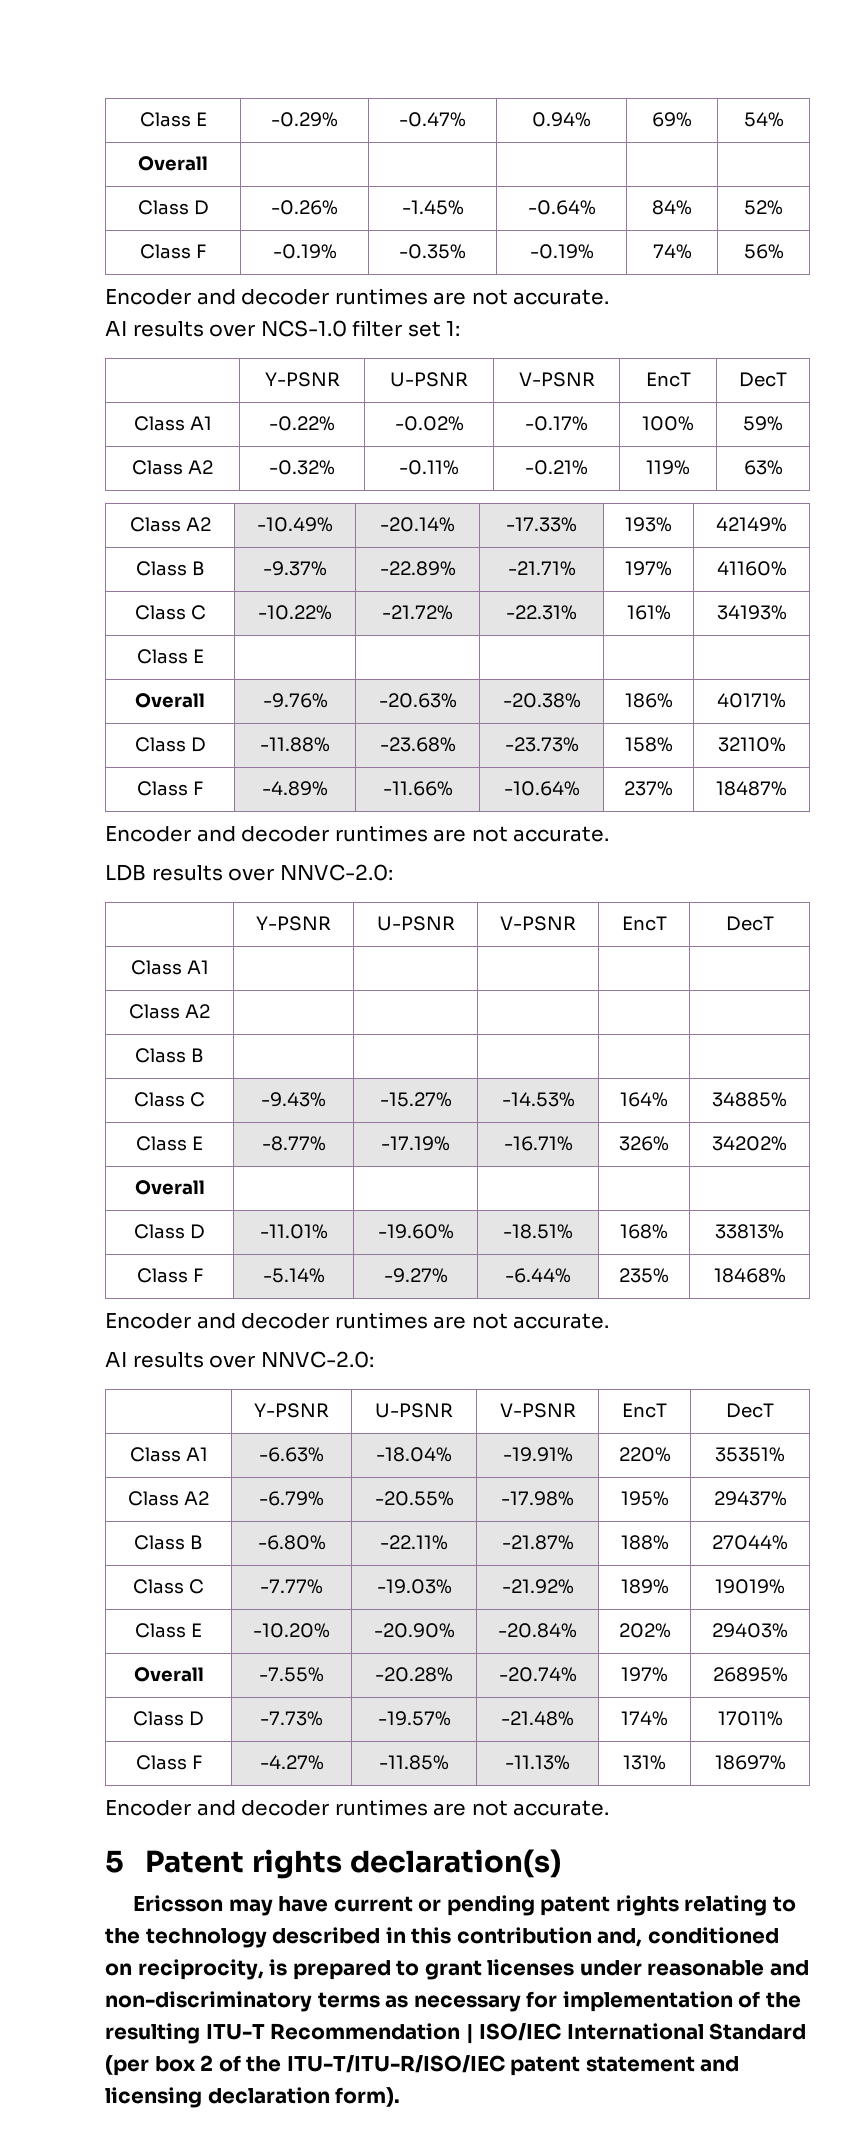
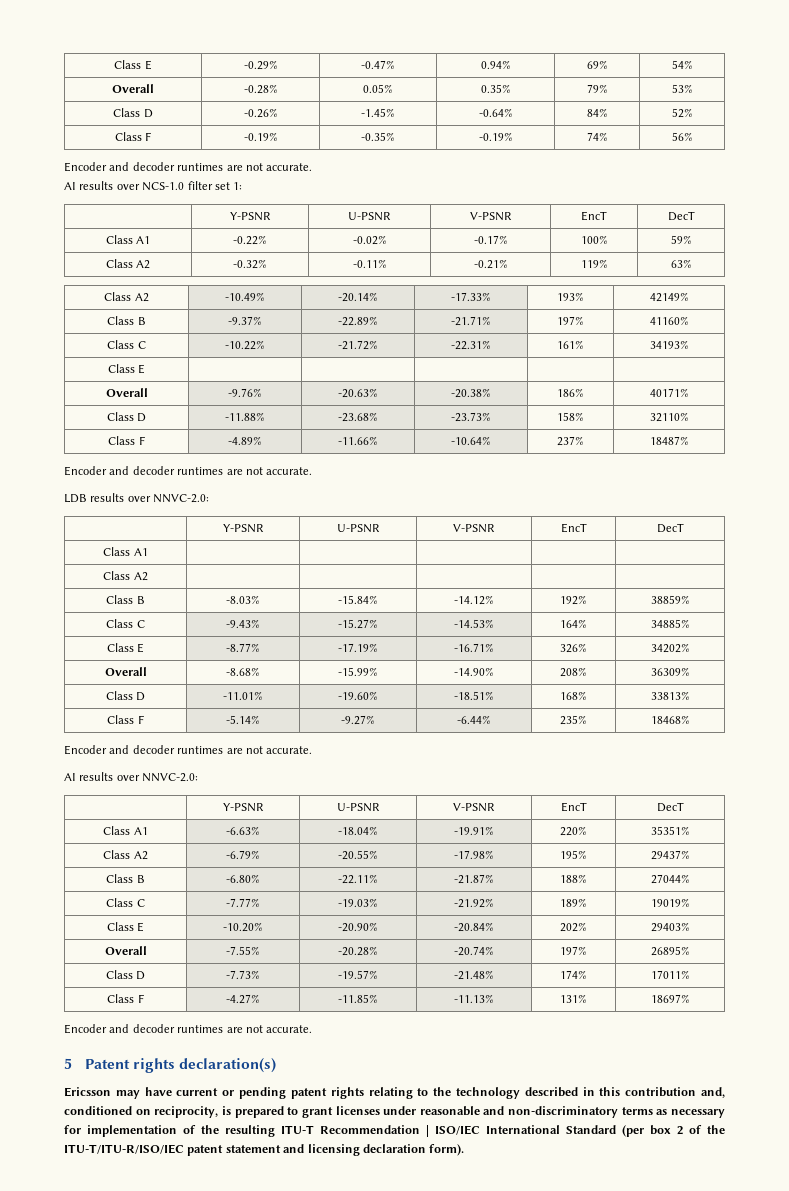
(208, 163) | | | | -> [243,84,278,94] [363,84,393,93] [480,84,511,93] [586,84,608,93] [671,84,693,93] -0.28% | 0.05% | 0.35% | 79% | 53%
(204, 1055) | | | | -> [226,595,260,604] [338,595,378,604] [454,595,494,605] [560,595,587,605] [650,595,690,604] -8.03% | -15.84% | -14.12% | 192% | 38859%
(205, 1187) | | | | -> [226,667,260,676] [338,667,378,676] [454,667,494,676] [560,667,587,677] [650,667,690,676] -8.68% | -15.99% | -14.90% | 208% | 36309%

